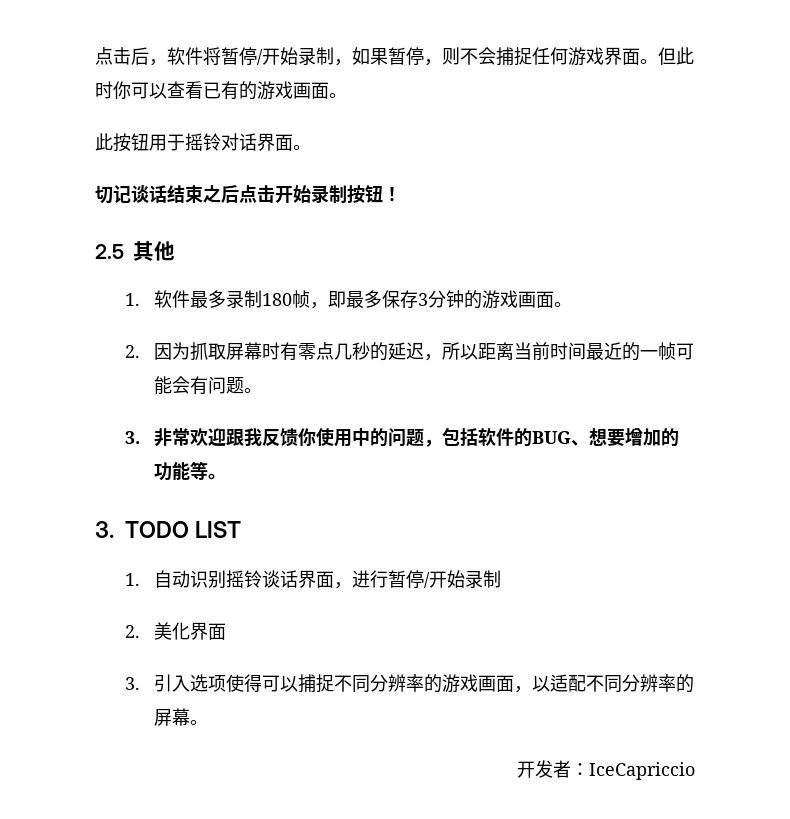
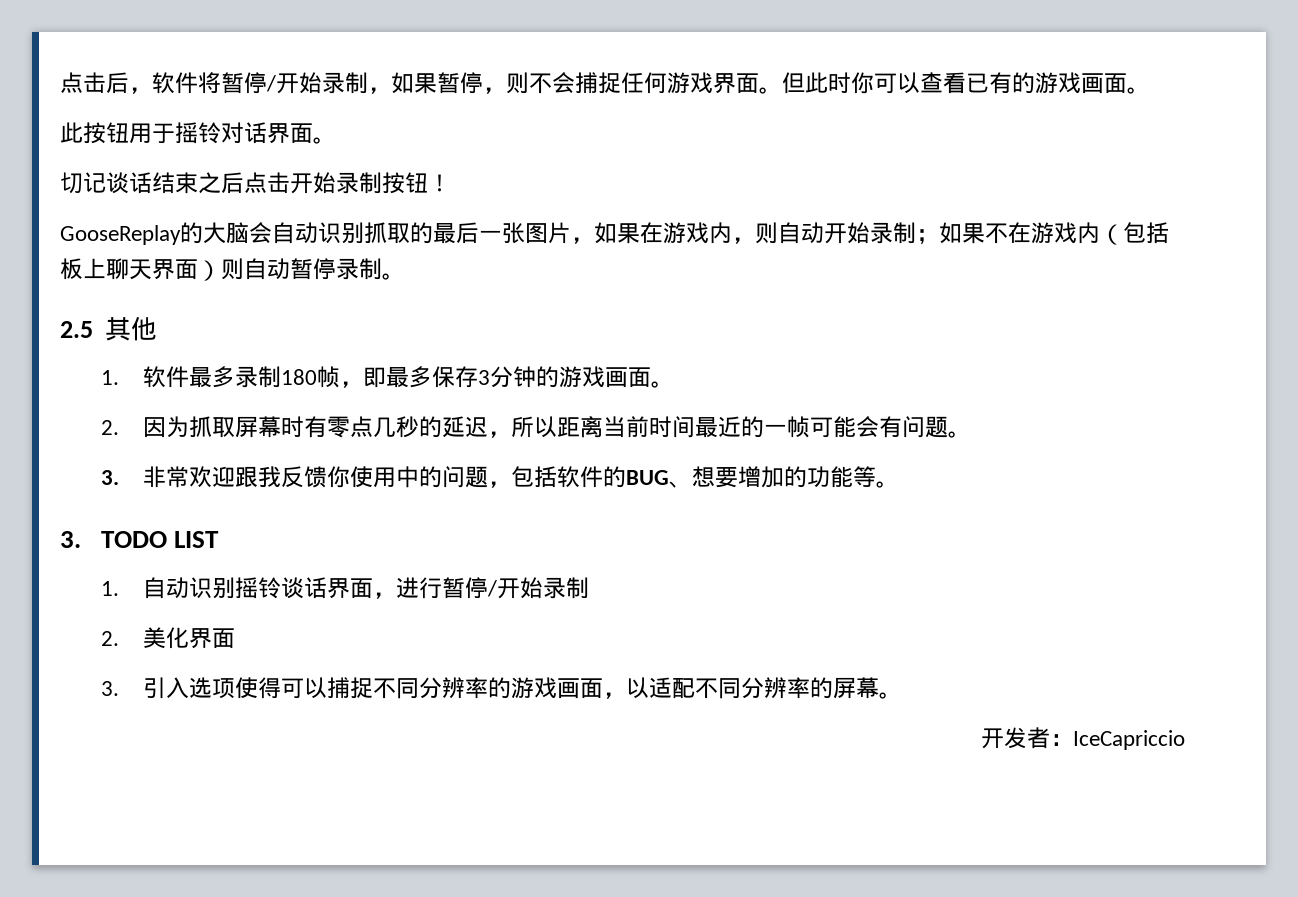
(401, 194) none -> [60,222,1169,245] [60,258,405,281] // GooseReplay的大脑会自动识别抓取的最后一张图片，如果在游戏内，则自动开始录制；如果不在游戏内（包括板上聊天界面）则自动暂停录制。

